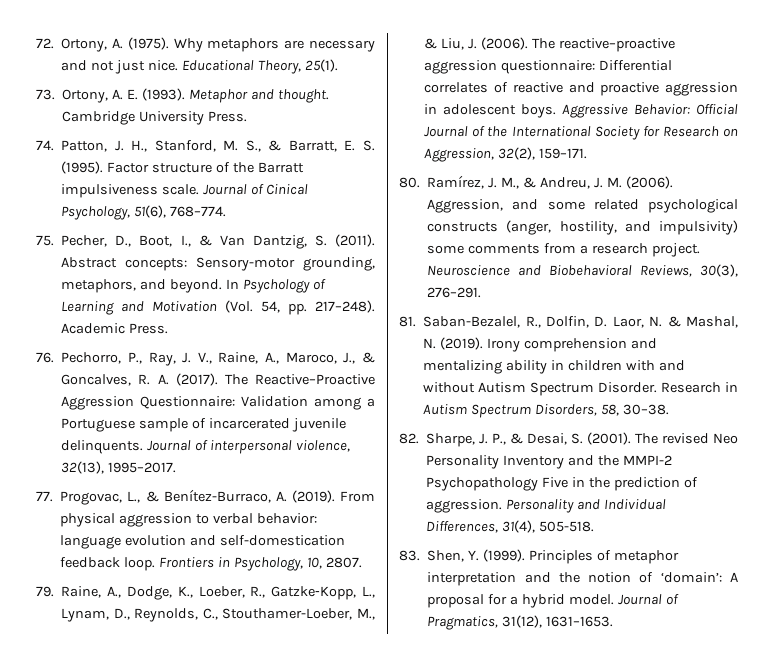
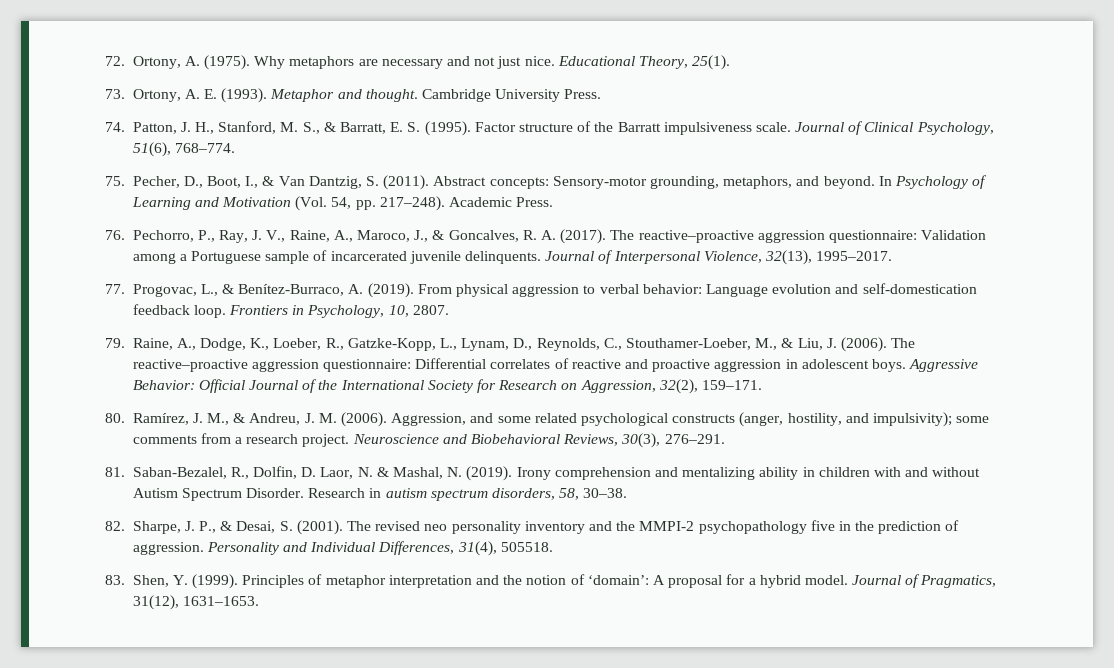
[265,184,308,195] Cinical -> [864,122,914,132] Clinical
[255,374,375,385] [61,396,236,410] Reactive–Proactive Aggression Questionnaire: -> [638,230,917,243] reactive–proactive aggression questionnaire:
[209,440,350,454] interpersonal violence, -> [613,251,762,264] Interpersonal Violence,
[60,535,122,549] language -> [705,284,768,297] Language
[659,220,738,235] impulsivity) -> [872,412,952,427] impulsivity);
[423,404,598,418] Autism Spectrum Disorders, -> [385,488,556,501] autism spectrum disorders,
[713,433,738,444] [426,455,565,469] Neo Personality Inventory -> [424,521,585,534] neo personality inventory
[426,477,569,491] Psychopathology Five -> [698,520,835,534] psychopathology five
[539,521,595,532] 505-518. -> [500,542,553,552] 505518.

